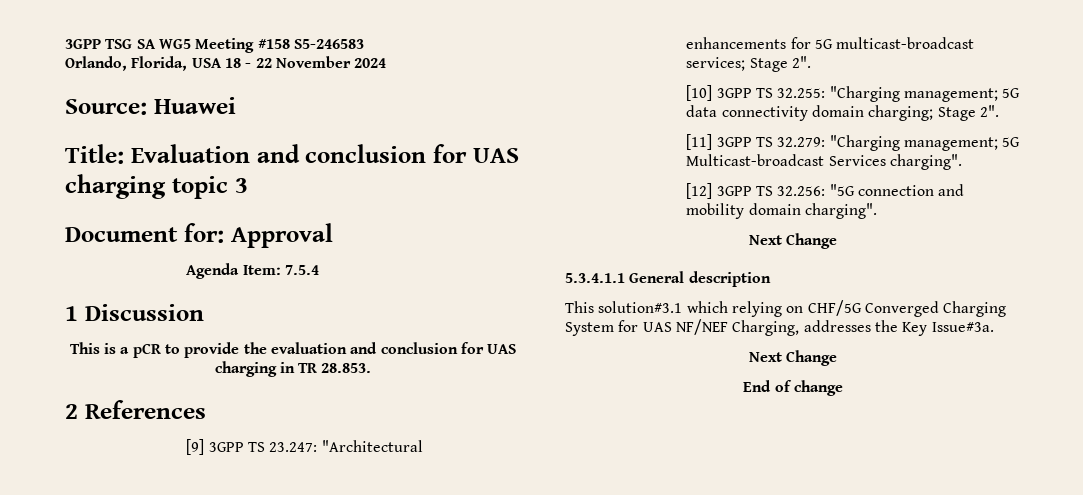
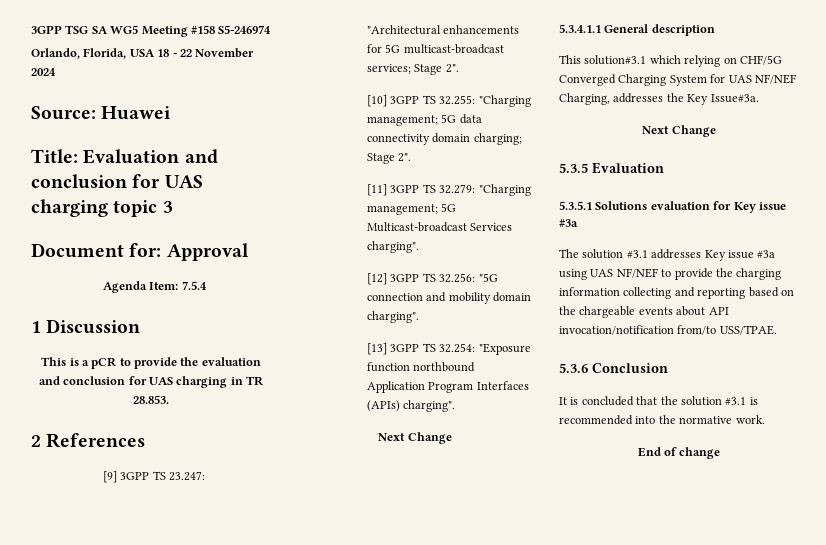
[293,39,364,49] S5-246583 -> [218,25,272,34] S5-246974
(877, 211) none -> [367,343,531,355] [367,362,476,372] [367,381,529,393] [367,400,456,412] // [13] 3GPP TS 32.254: "Exposure function northbound Application Program Interfaces (APIs) charging".
(838, 358) none -> [559,162,664,174] [559,201,786,213] [559,219,578,227] [559,249,776,261] [559,268,782,280] [559,287,794,299] [559,306,729,318] [559,325,777,335] [559,363,668,373] [559,396,758,406] [559,415,765,425] // 5.3.5 Evaluation // 5.3.5.1 Solutions evaluation for Key issue #3a // The solution #3.1 addresses Key issue #3a using UAS NF/NEF to provide the charging information collecting and reporting based on the chargeable events about API invocation/notification from/to USS/TPAE. // 5.3.6 Conclusion // It is concluded that the solution #3.1 is recommended into the normative work.

